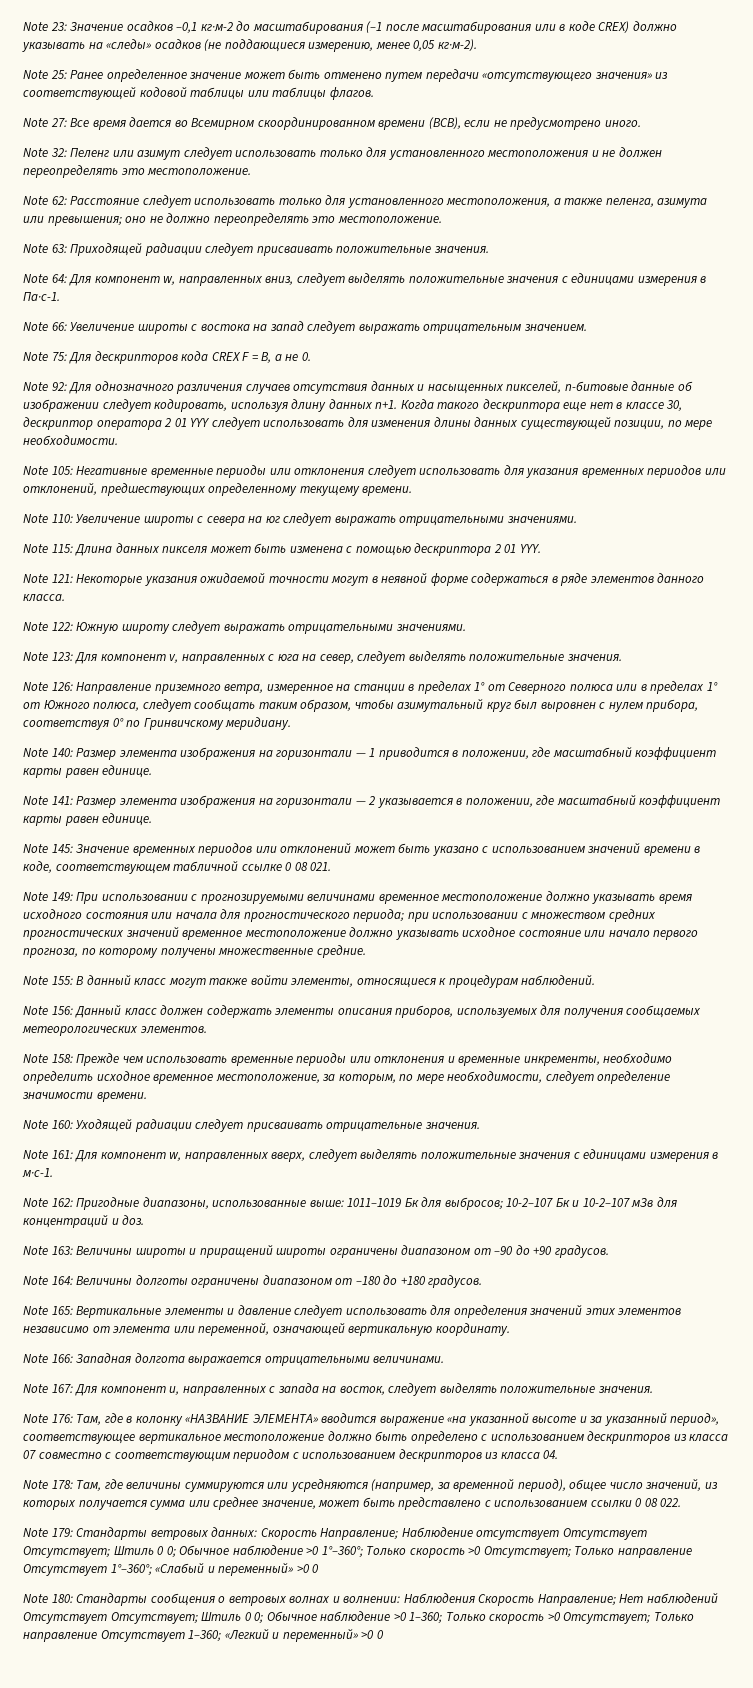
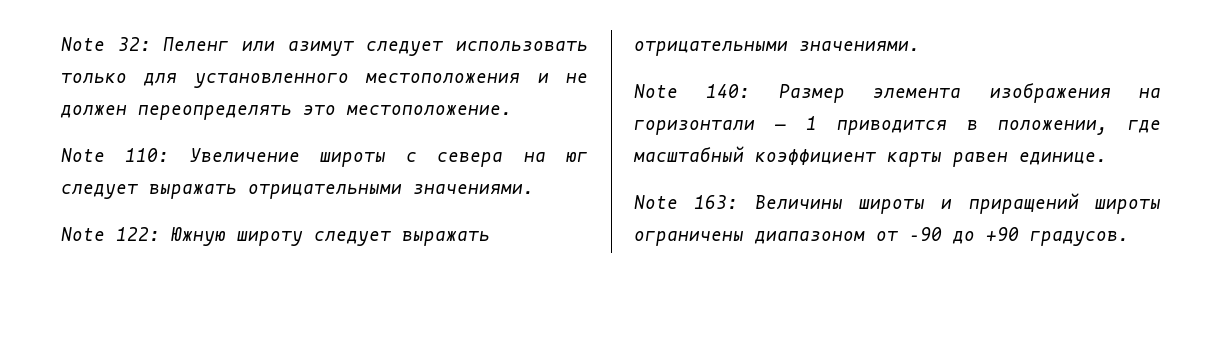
[23,21,677,34] [22,39,477,52] [23,69,669,82] [23,87,374,100] [23,117,641,130] [23,148,48,157] Note 23: Значение осадков –0,1 кг·м-2 до масштабирования (–1 после масштабирования или в коде CREX) должно указывать на «следы» осадков (не поддающиеся измерению, менее 0,05 кг·м-2). // Note 25: Ранее определенное значение может быть отменено путем передачи «отсутствующего значения» из соответствующей кодовой таблицы или таблицы флагов. // Note 27: Все время дается во Всемирном скоординированном времени (ВСВ), если не предусмотрено иного. // Note -> [61,37,105,51] Note
[23,195,708,208] [23,213,442,226] [23,243,489,256] [23,273,707,286] [23,292,60,301] [23,321,587,334] [23,351,311,364] [23,381,693,394] [23,399,683,412] [23,417,713,430] [23,435,118,446] [23,465,726,478] [23,483,413,496] // Note 62: Расстояние следует использовать только для установленного местоположения, а также пеленга, азимута или превышения; оно не должно переопределять это местоположение. // Note 63: Приходящей радиации следует присваивать положительные значения. // Note 64: Для компонент w, направленных вниз, следует выделять положительные значения с единицами измерения в Па·с-1. // Note 66: Увеличение широты с востока на запад следует выражать отрицательным значением. // Note 75: Для дескрипторов кода CREX F = B, а не 0. // Note 92: Для однозначного различения случаев отсутствия данных и насыщенных пикселей, n-битовые данные об изображении следует кодировать, используя длину данных n+1. Когда такого дескриптора еще нет в классе 30, дескриптор оператора 2 01 YYY следует использовать для изменения длины данных существующей позиции, по мере необходимости. // Note 105: Негативные временные периоды или отклонения следует использовать для указания временных периодов или отклонений, предшествующих определенному текущему времени. -> (512, 110) none
[23,543,541,556] [23,573,705,586] [23,594,65,602] // Note 115: Длина данных пикселя может быть изменена с помощью дескриптора 2 01 YYY. // Note 121: Некоторые указания ожидаемой точности могут в неявной форме содержаться в ряде элементов данного класса. -> (534, 189) none
[23,651,622,664] [23,681,718,694] [23,699,699,712] [23,717,292,730] // Note 123: Для компонент v, направленных с юга на север, следует выделять положительные значения. // Note 126: Направление приземного ветра, измеренное на станции в пределах 1° от Северного полюса или в пределах 1° от Южного полюса, следует сообщать таким образом, чтобы азимутальный круг был выровнен с нулем прибора, соответствуя 0° по Гринвичскому меридиану. -> (920, 46) none
[23,795,721,808] [23,813,153,826] [23,843,701,856] [23,861,332,874] [23,891,692,904] [23,909,656,922] [23,927,699,940] [23,945,366,958] [23,975,596,988] [23,1005,702,1018] [22,1026,207,1036] [23,1053,673,1066] [23,1071,671,1084] [22,1092,147,1102] [23,1119,480,1132] [23,1149,719,1162] [22,1168,53,1178] [23,1197,677,1210] [23,1215,145,1228] // Note 141: Размер элемента изображения на горизонтали — 2 указывается в положении, где масштабный коэффициент карты равен единице. // Note 145: Значение временных периодов или отклонений может быть указано с использованием значений времени в коде, соответствующем табличной ссылке 0 08 021. // Note 149: При использовании с прогнозируемыми величинами временное местоположение должно указывать время исходного состояния или начала для прогностического периода; при использовании с множеством средних прогностических значений временное местоположение должно указывать исходное состояние или начало первого прогноза, по которому получены множественные средние. // Note 155: В данный класс могут также войти элементы, относящиеся к процедурам наблюдений. // Note 156: Данный класс должен содержать элементы описания приборов, используемых для получения сообщаемых метеорологических элементов. // Note 158: Прежде чем использовать временные периоды или отклонения и временные инкременты, необходимо определить исходное временное местоположение, за которым, по мере необходимости, следует определение значимости времени. // Note 160: Уходящей радиации следует присваивать отрицательные значения. // Note 161: Для компонент w, направленных вверх, следует выделять положительные значения с единицами измерения в м·с-1. // Note 162: Пригодные диапазоны, использованные выше: 1011–1019 Бк для выбросов; 10-2–107 Бк и 10-2–107 мЗв для концентраций и доз. -> (1107, 158) none
[23,1275,483,1288] [23,1305,682,1318] [23,1323,510,1336] [23,1353,445,1366] [23,1383,653,1396] [23,1413,720,1426] [23,1431,729,1444] [23,1449,559,1462] [23,1479,718,1492] [23,1497,682,1510] [23,1527,647,1540] [23,1545,692,1558] [23,1563,319,1576] [23,1593,718,1606] [23,1611,694,1624] [23,1629,383,1642] // Note 164: Величины долготы ограничены диапазоном от –180 до +180 градусов. // Note 165: Вертикальные элементы и давление следует использовать для определения значений этих элементов независимо от элемента или переменной, означающей вертикальную координату. // Note 166: Западная долгота выражается отрицательными величинами. // Note 167: Для компонент u, направленных с запада на восток, следует выделять положительные значения. // Note 176: Там, где в колонку «НАЗВАНИЕ ЭЛЕМЕНТА» вводится выражение «на указанной высоте и за указанный период», соответствующее вертикальное местоположение должно быть определено с использованием дескрипторов из класса 07 совместно с соответствующим периодом с использованием дескрипторов из класса 04. // Note 178: Там, где величины суммируются или усредняются (например, за временной период), общее число значений, из которых получается сумма или среднее значение, может быть представлено с использованием ссылки 0 08 022. // Note 179: Стандарты ветровых данных: Скорость Направление; Наблюдение отсутствует Отсутствует Отсутствует; Штиль 0 0; Обычное наблюдение >0 1°–360°; Только скорость >0 Отсутствует; Только направление Отсутствует 1°–360°; «Слабый и переменный» >0 0 // Note 180: Стандарты сообщения о ветровых волнах и волнении: Наблюдения Скорость Направление; Нет наблюдений Отсутствует Отсутствует; Штиль 0 0; Обычное наблюдение >0 1–360; Только скорость >0 Отсутствует; Только направление Отсутствует 1–360; «Легкий и переменный» >0 0 -> (1129, 238) none

